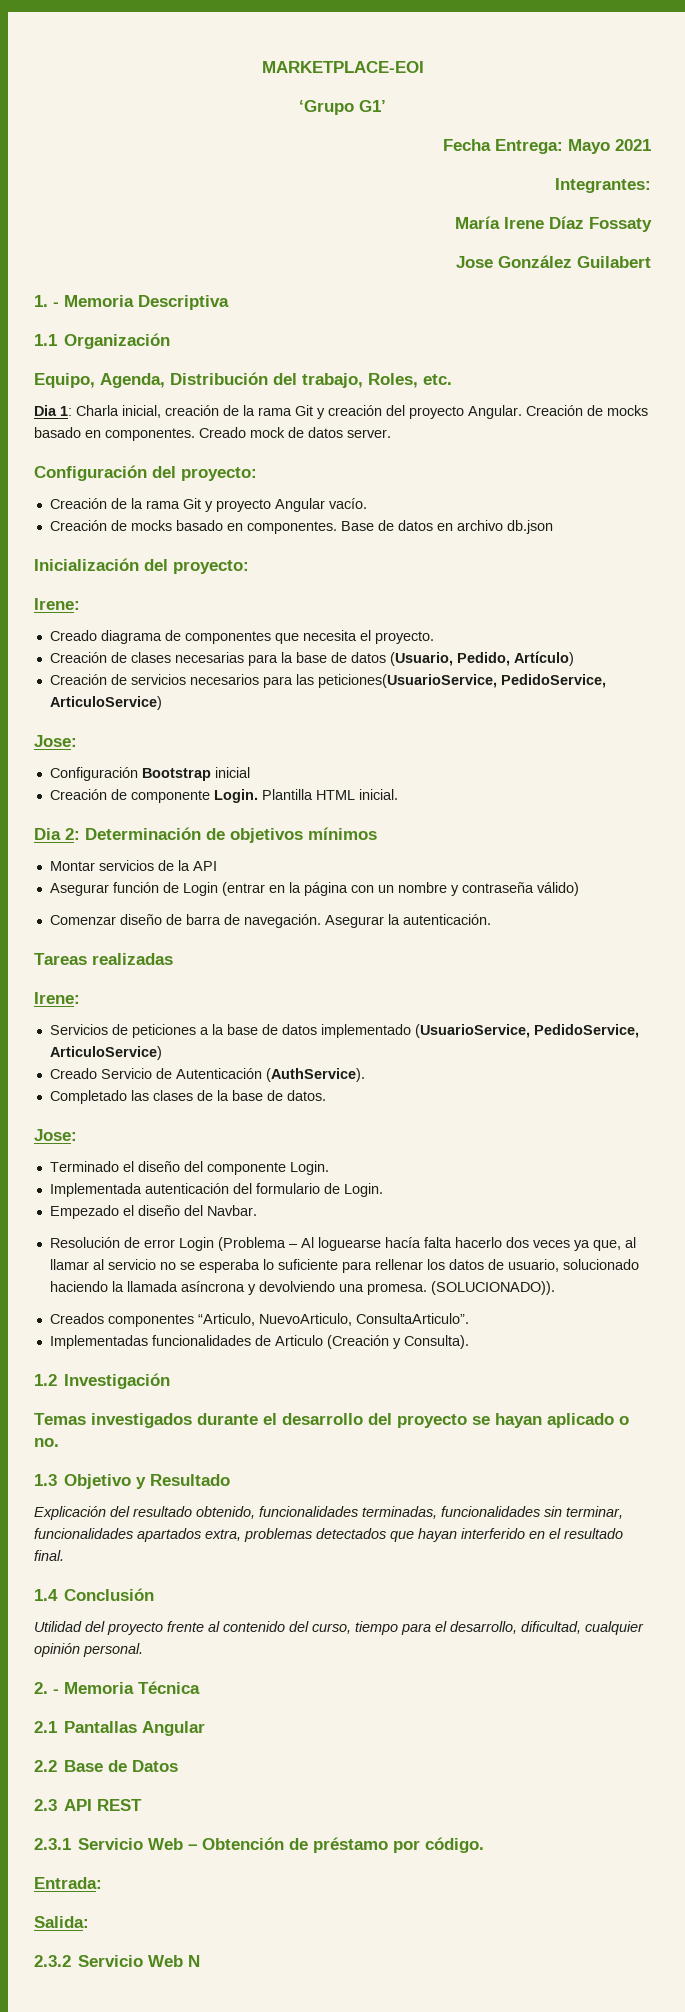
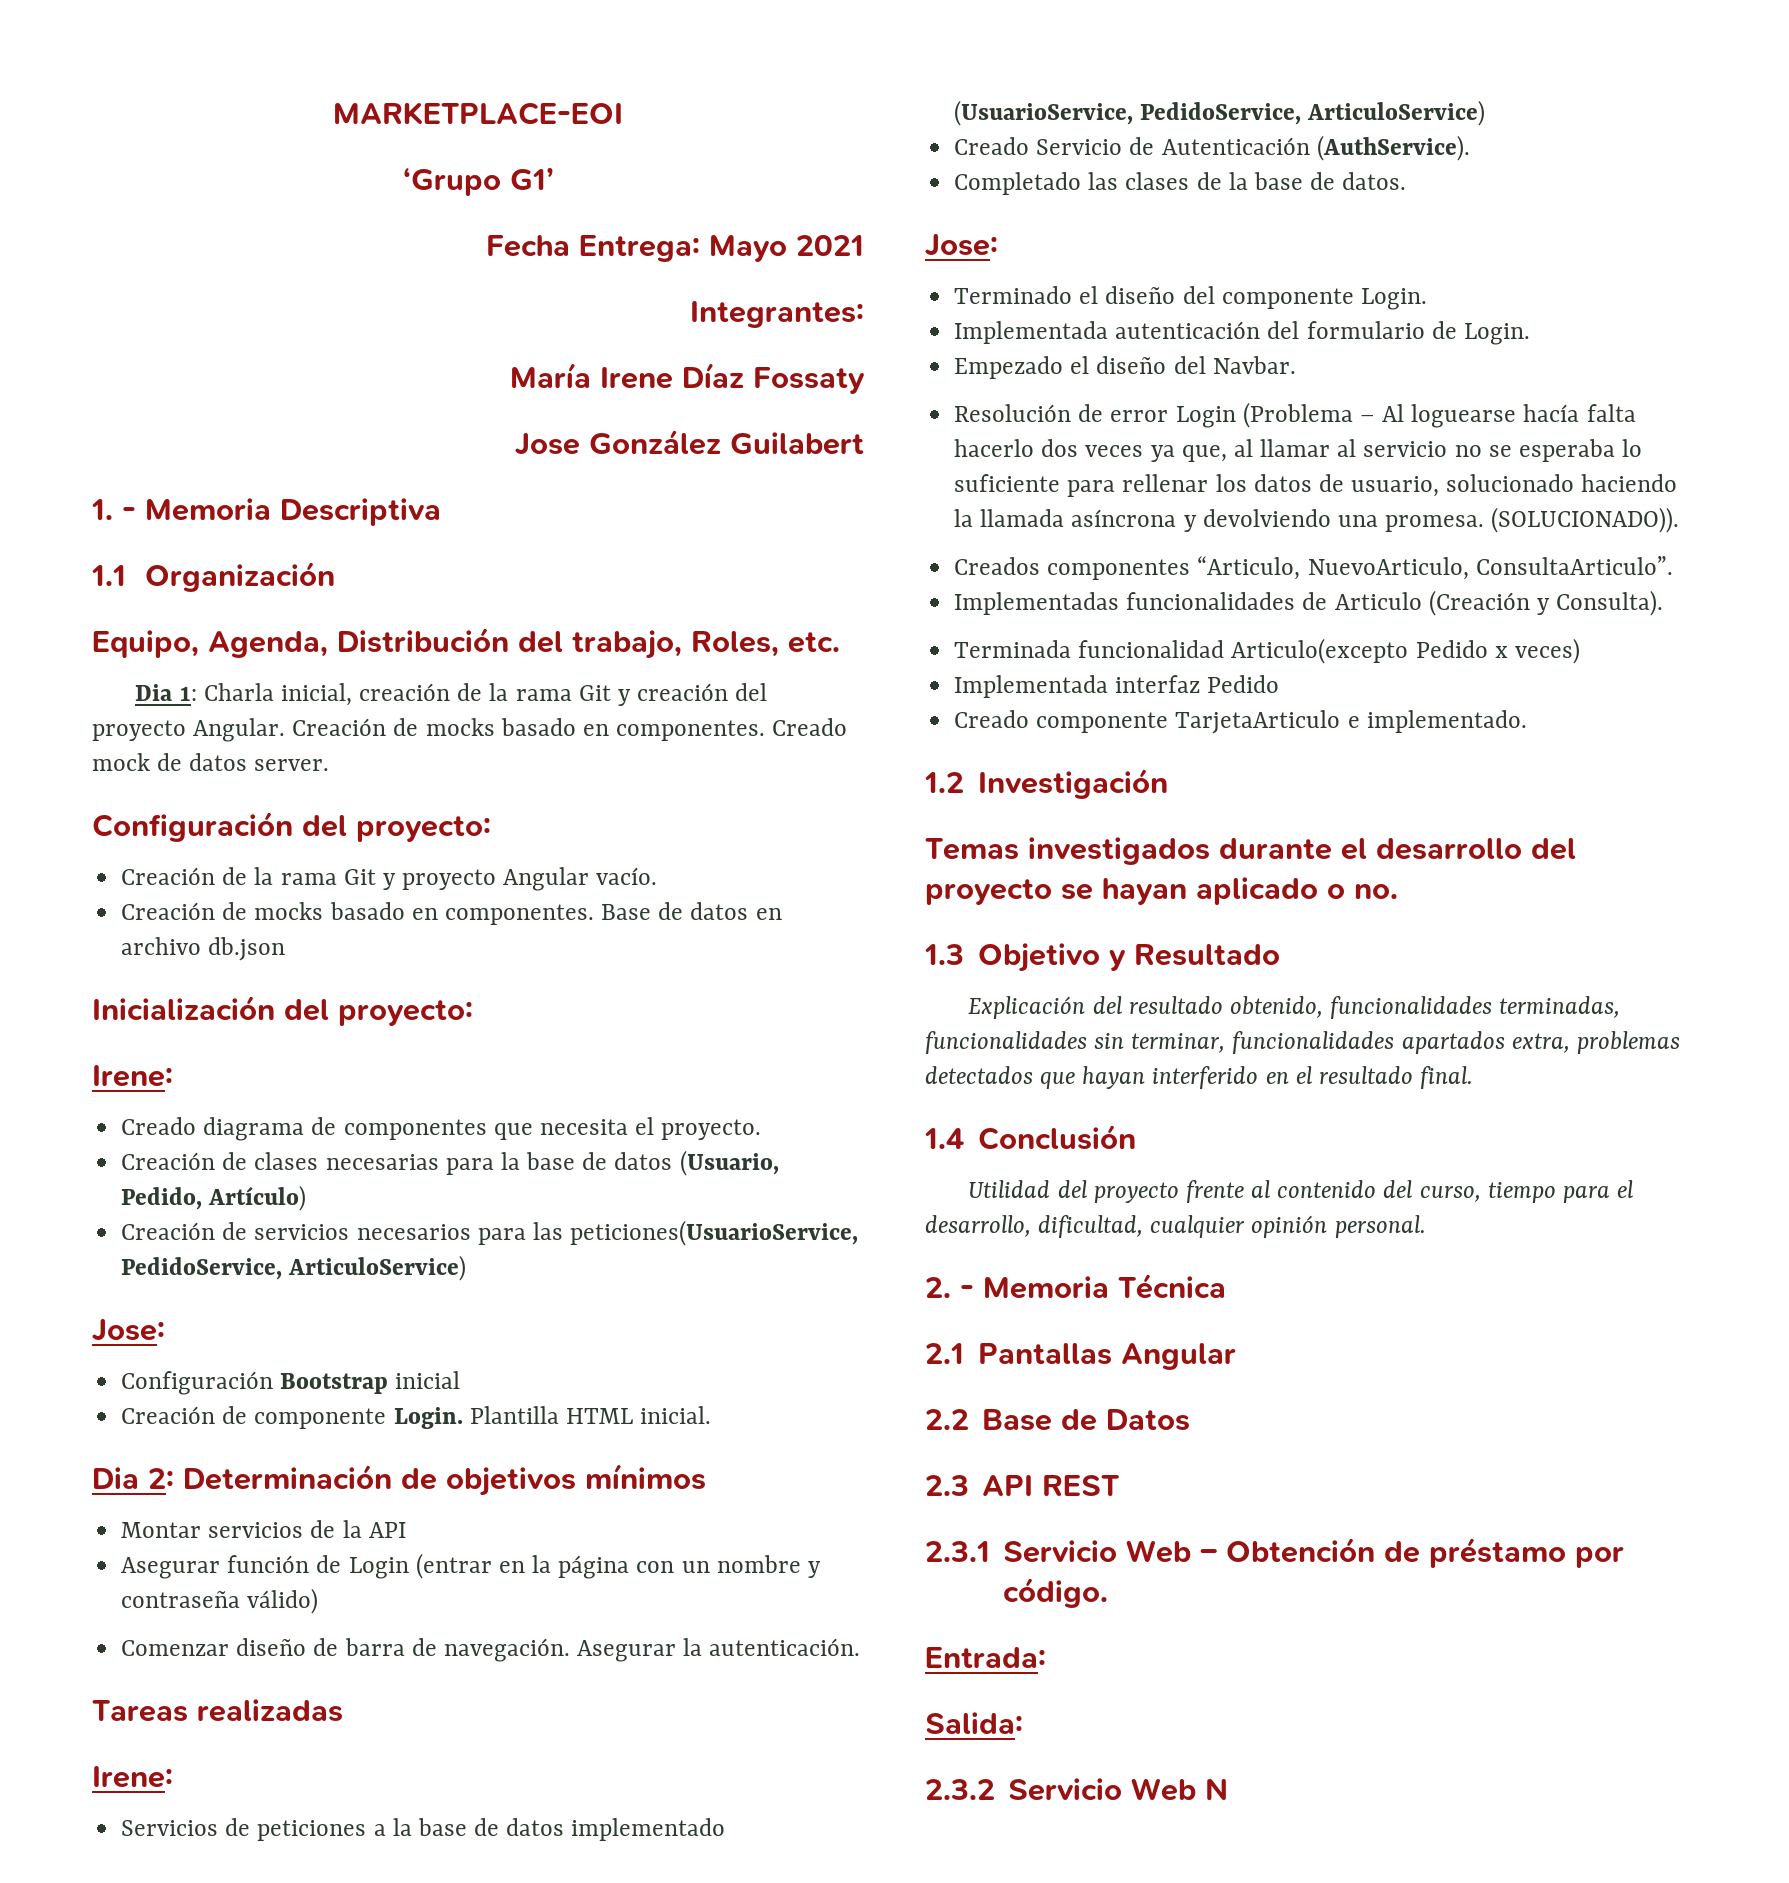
(469, 1342) none -> [954,638,1580,664] [954,675,1280,698] [954,710,1527,734] // Terminada funcionalidad Articulo(excepto Pedido x veces) // Implementada interfaz Pedido // Creado componente TarjetaArticulo e implementado.

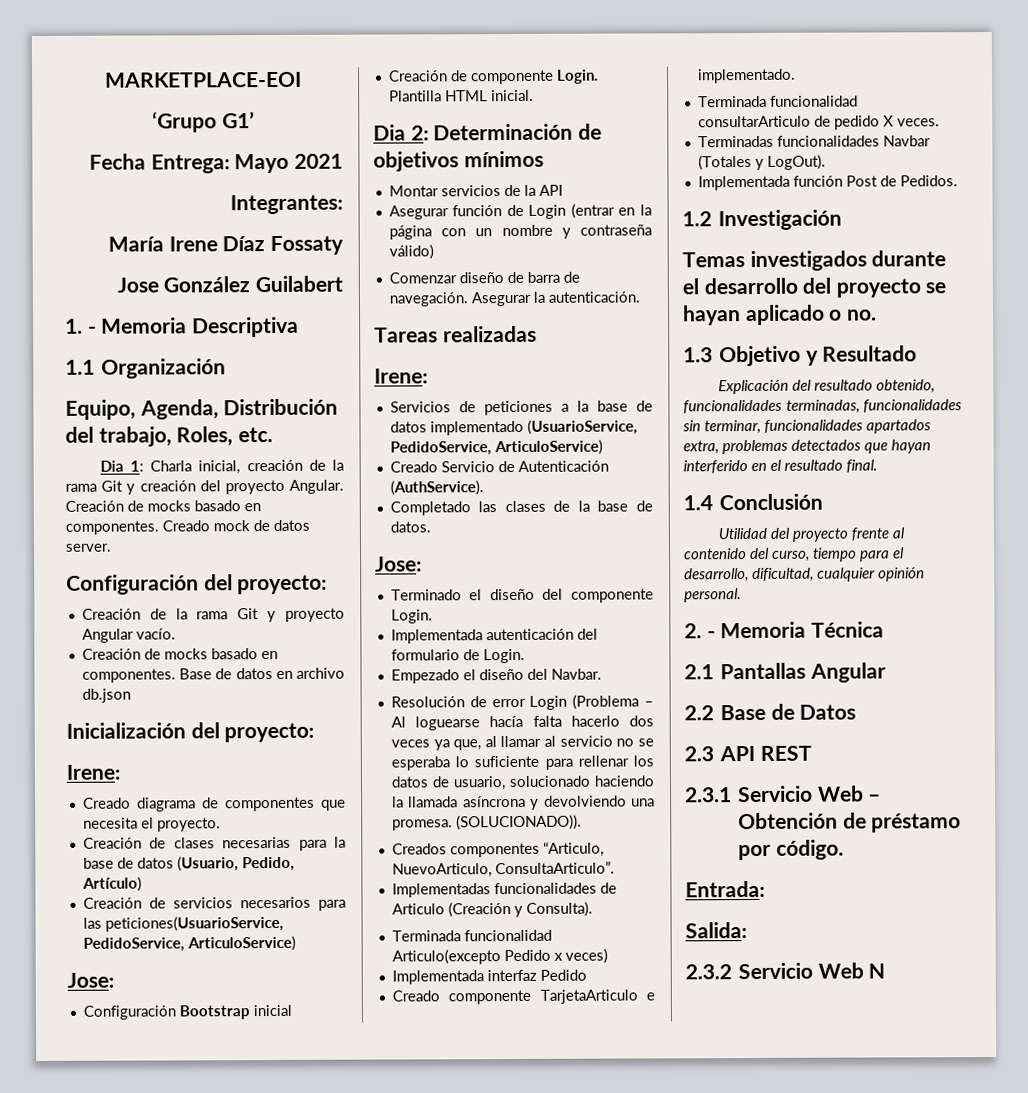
(1527, 721) none -> [697,95,858,108] [697,115,940,130] [697,135,931,148] [697,154,826,171] [697,175,958,191] // Terminada funcionalidad consultarArticulo de pedido X veces. // Terminadas funcionalidades Navbar (Totales y LogOut). // Implementada función Post de Pedidos.

